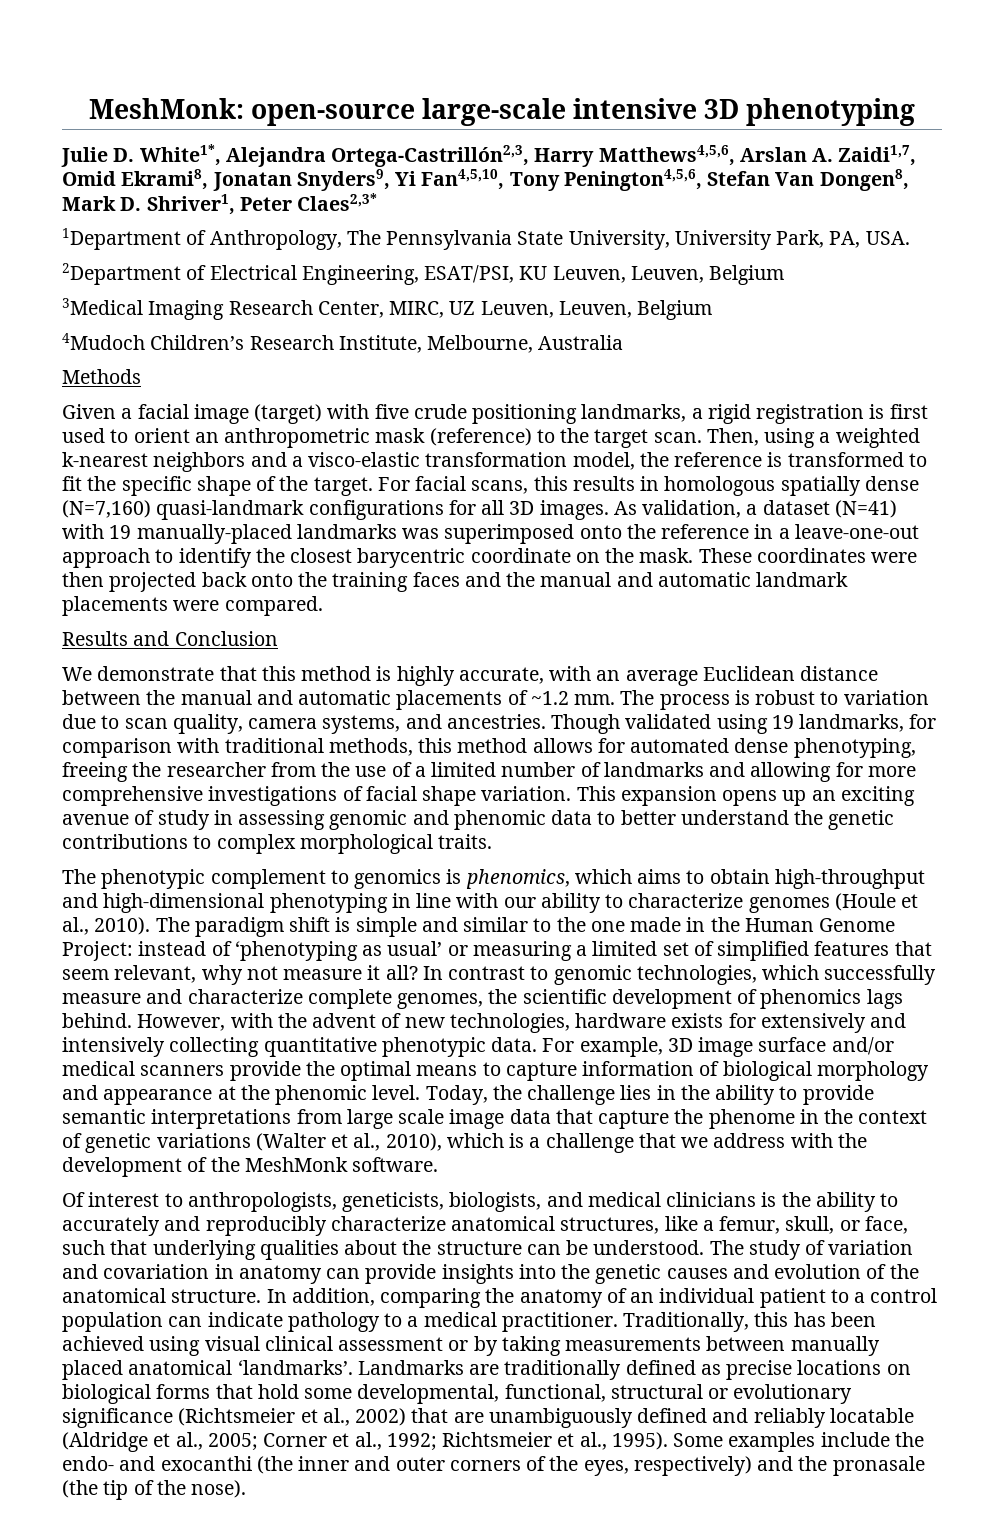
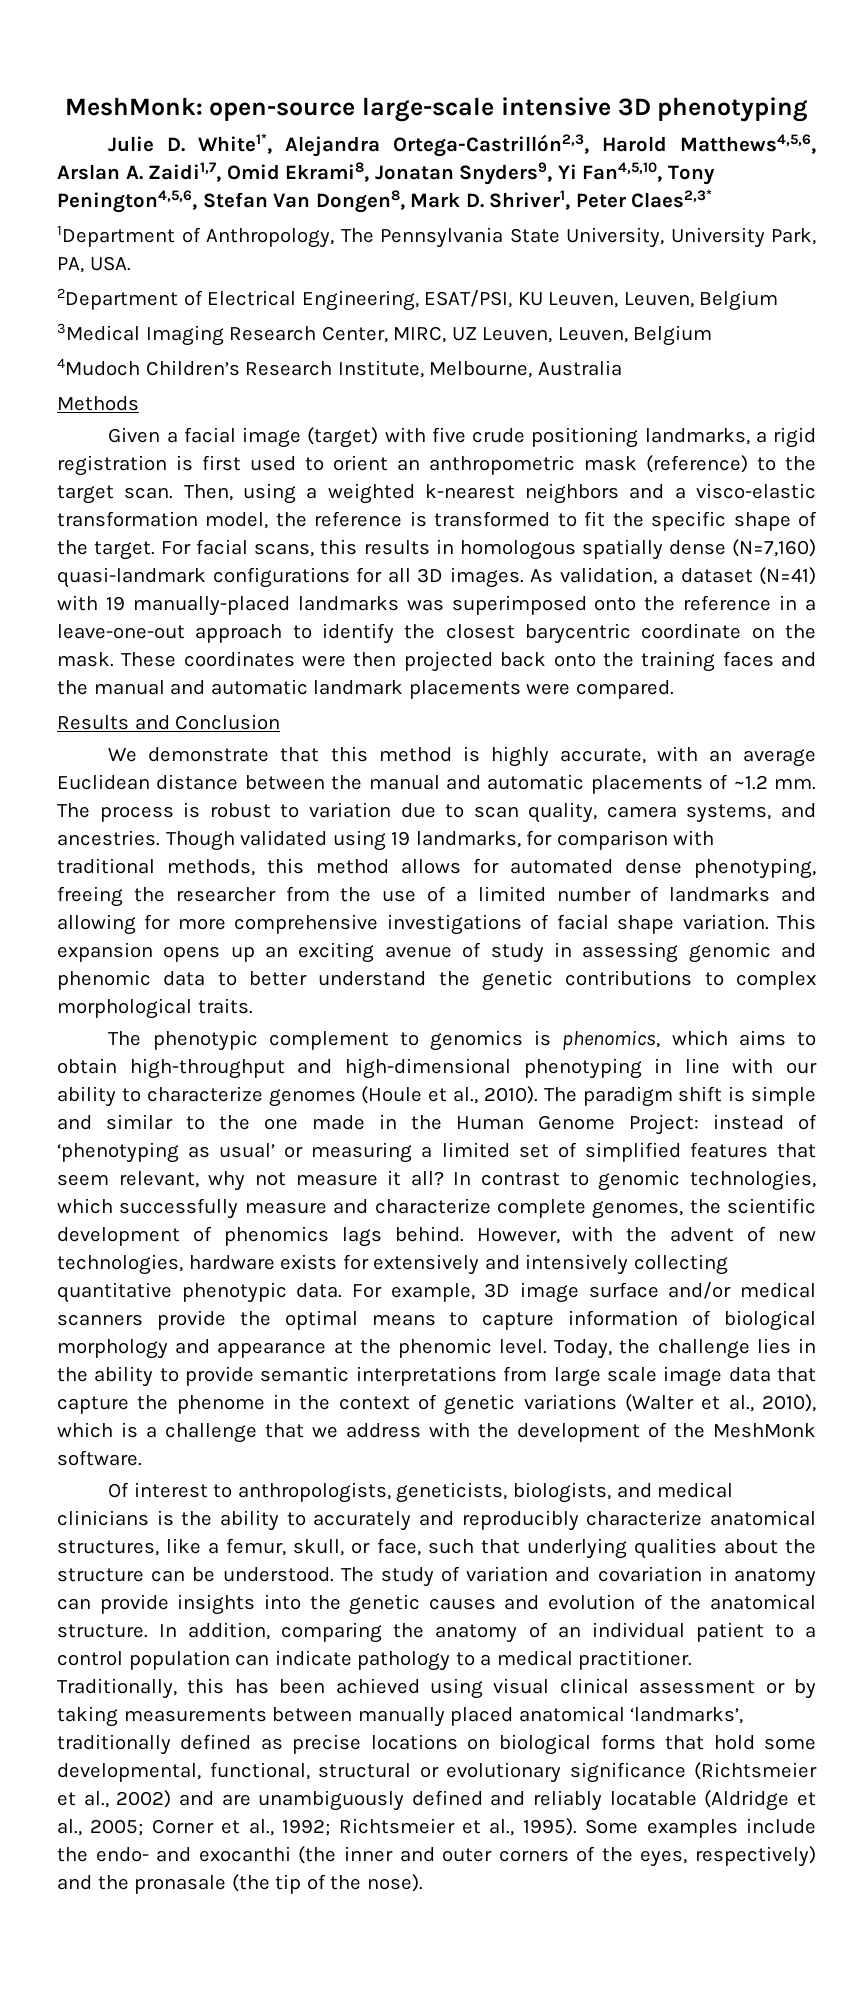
[534,148,595,167] Harry -> [602,136,668,152] Harold
[237,1360,500,1375] ‘landmarks’. Landmarks are -> [630,1707,744,1724] ‘landmarks’,
[411,1408,449,1423] that -> [178,1791,214,1806] and

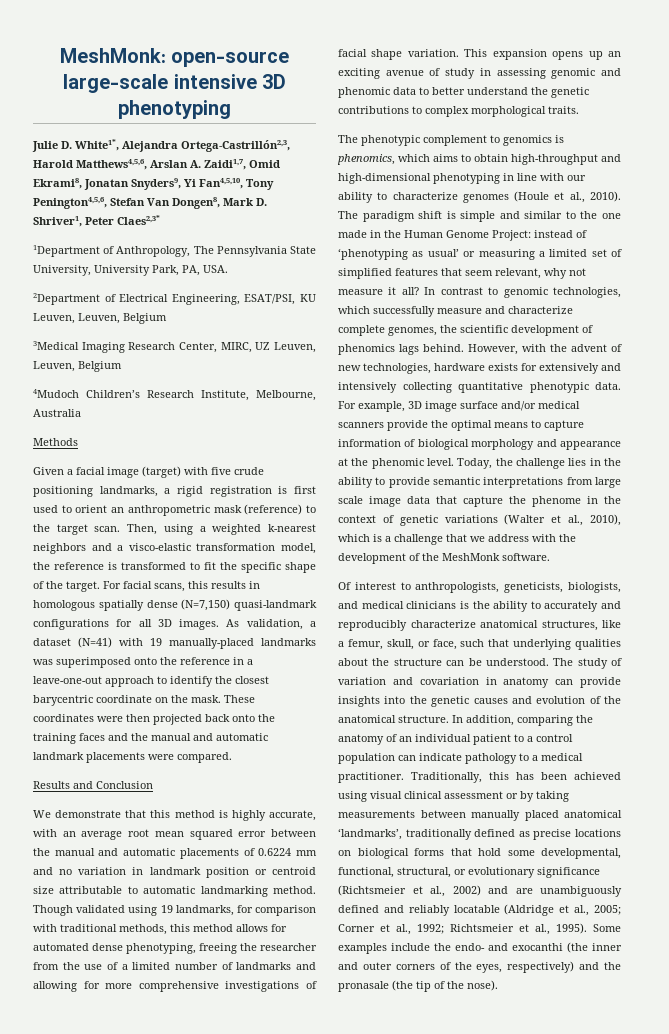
[732,539,816,557] (N=7,160) -> [181,599,231,611] (N=7,150)
[57,774,239,790] Euclidean distance -> [128,829,267,840] root mean squared error
[733,775,816,790] [57,802,817,823] [57,830,160,846] ~1.2 mm. The process is robust to variation due to scan quality, camera systems, and ancestries. -> [258,848,318,856] [33,867,316,878] [33,886,316,897] 0.6224 mm and no variation in landmark position or centroid size attributable to automatic landmarking method.
[318,1763,411,1778] structural -> [397,867,451,878] structural,

